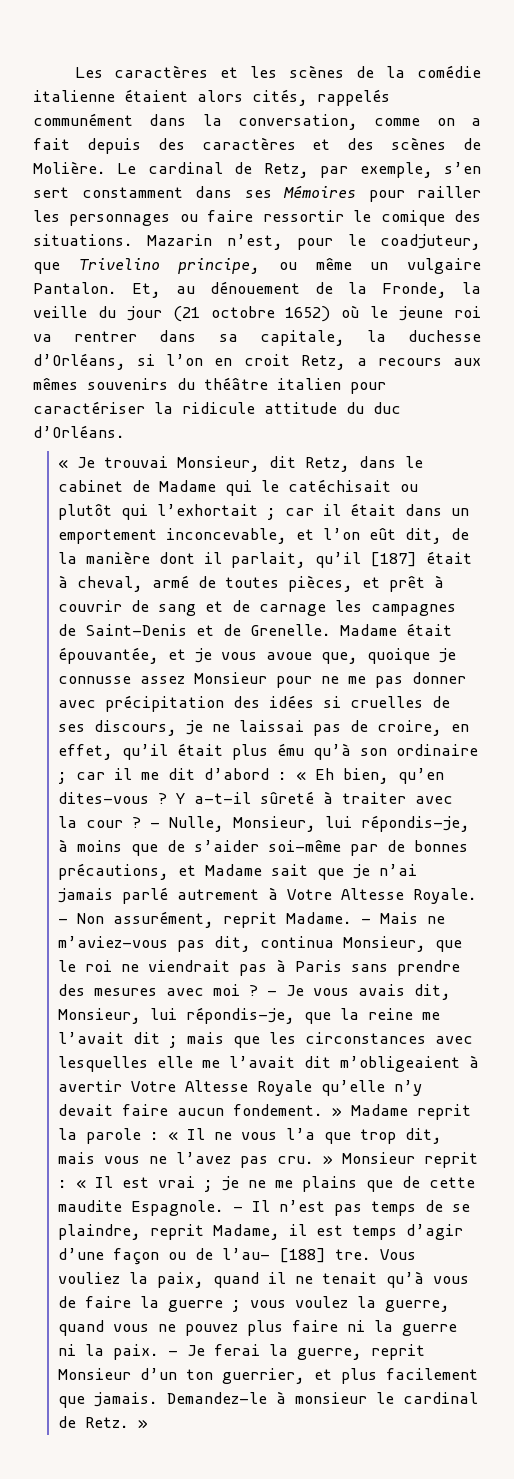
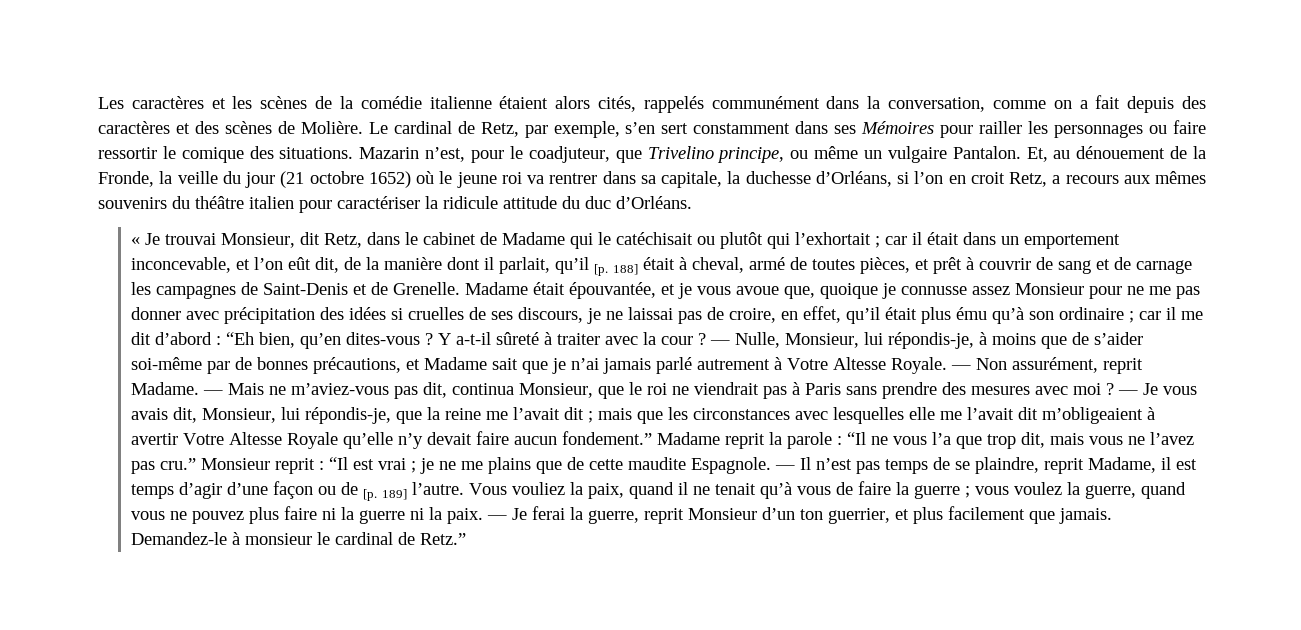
[370,552,418,567] [187] -> [593,264,638,276] [p. 188]
[296,768,335,781] « Eh -> [225,332,254,345] “Eh
[150,822,161,828] - -> [709,340,730,345] —
[58,918,69,924] - -> [950,365,971,370] —
[361,918,372,924] - -> [202,390,223,395] —
[267,990,278,996] - -> [1117,390,1138,395] —
[233,1104,343,1117] fondement. » -> [561,431,652,445] fondement.”
[168,1128,206,1141] « Il -> [846,432,866,445] “Il
[277,1156,334,1165] cru. » -> [159,458,196,470] cru.”
[76,1176,114,1189] « Il -> [328,457,348,470] “Il
[233,1206,244,1212] - -> [774,465,795,470] —
[222,1248,372,1263] l’au- [188] tre. -> [362,482,464,501] [p. 189] l’autre.
[168,1350,179,1356] - -> [486,515,507,520] —
[85,1417,149,1429] Retz. » -> [419,533,466,545] Retz.”

